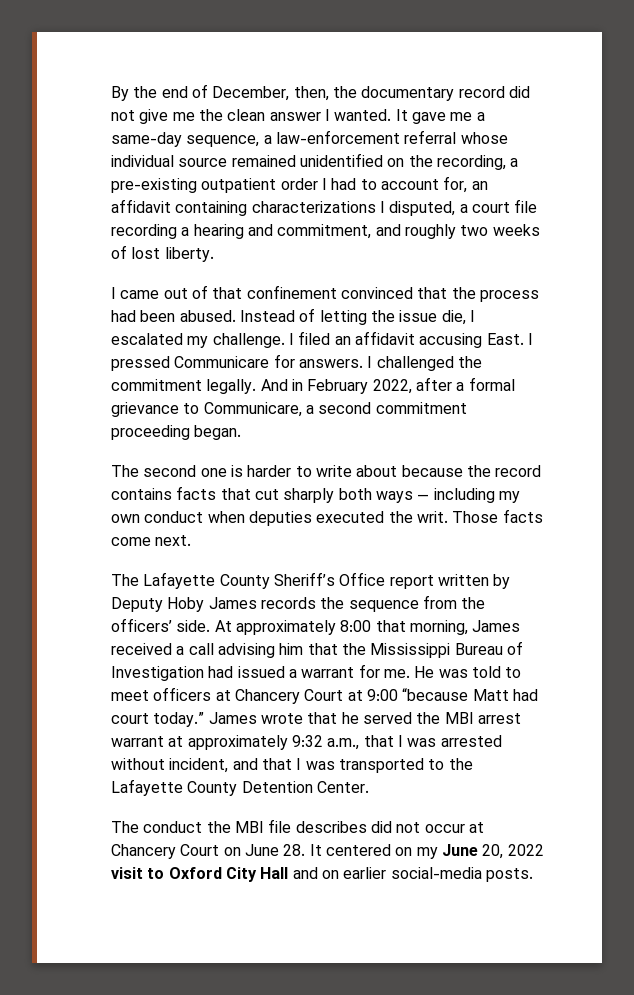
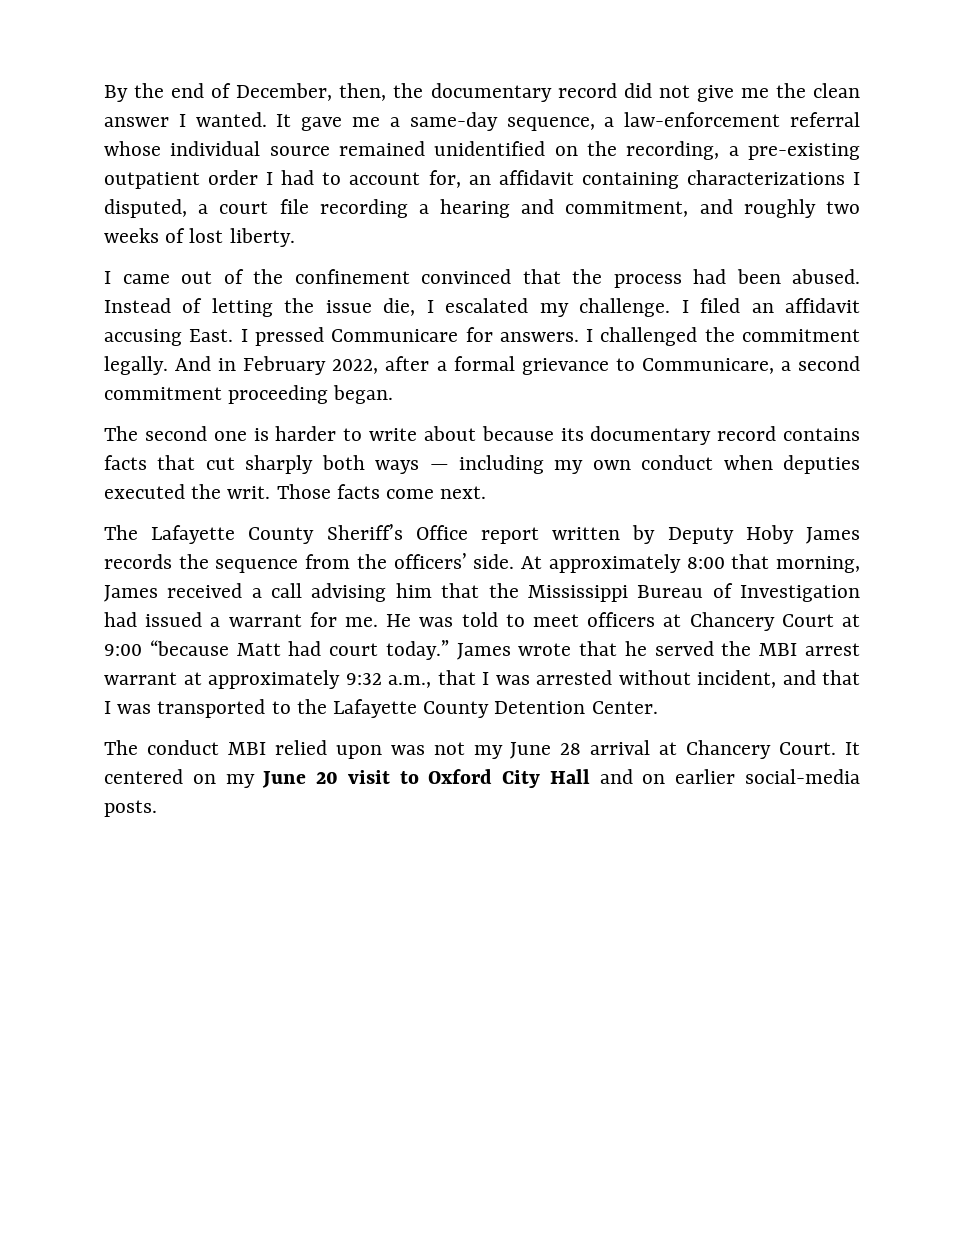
[212,287,243,299] that -> [253,269,283,284] the
[466,465,491,477] the -> [560,426,712,445] its documentary
[206,819,484,833] [111,844,306,859] the MBI file describes did not occur at Chancery Court on June 28. -> [227,740,837,759] MBI relied upon was not my June 28 arrival at Chancery Court.
[482,844,544,859] 20, 2022 -> [316,771,339,784] 20

